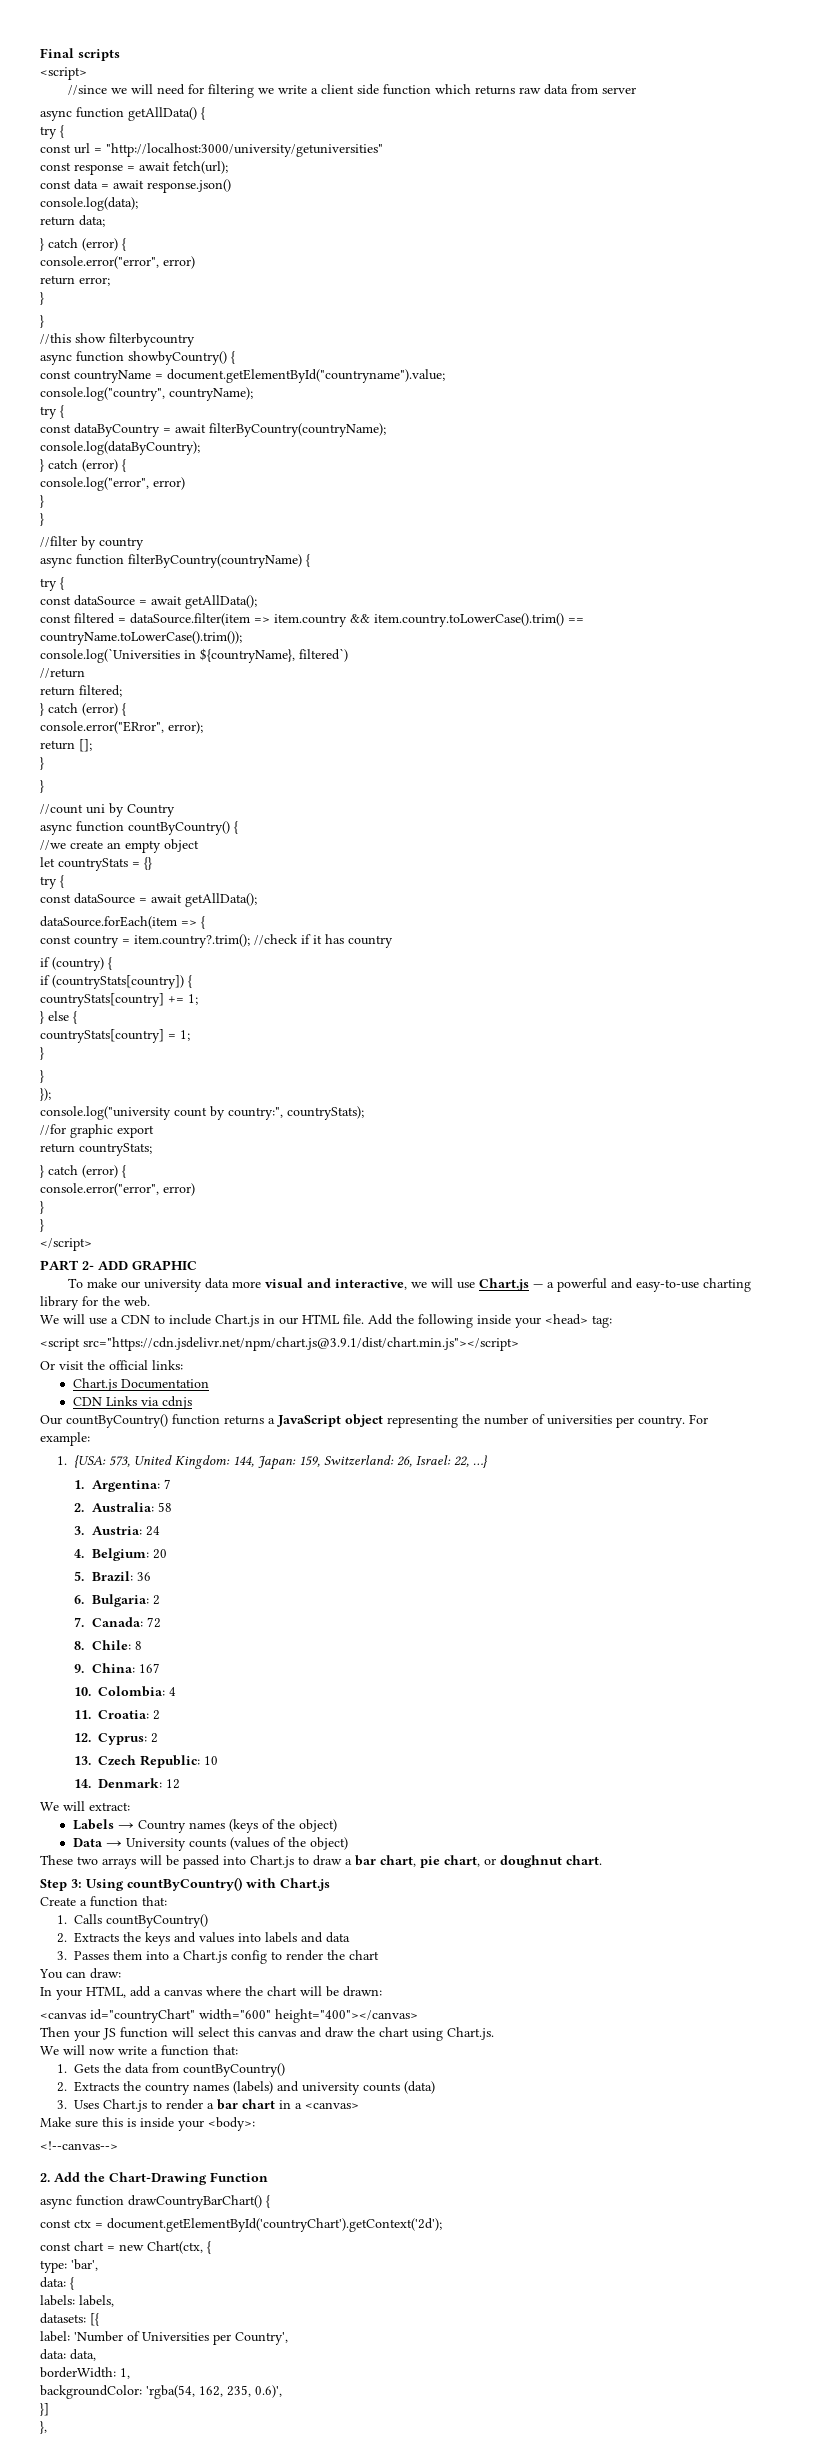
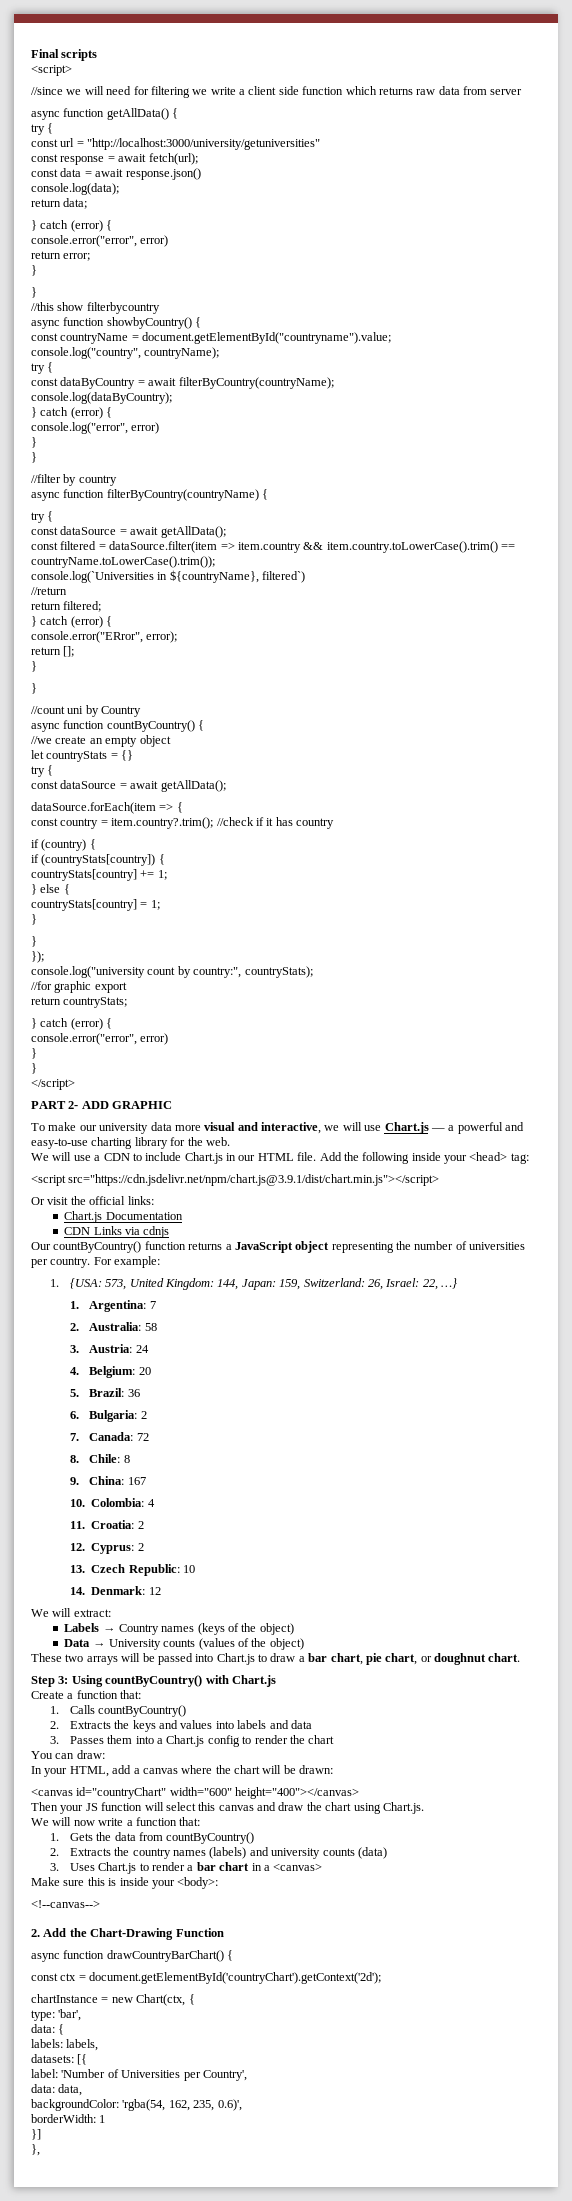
[40,2241,104,2251] const chart -> [31,1994,98,2003] chartInstance
[40,2367,130,2379] // borderWidth: 1, -> (83, 2090) none
(282, 2391) none -> [31,2114,106,2123] // borderWidth: 1

